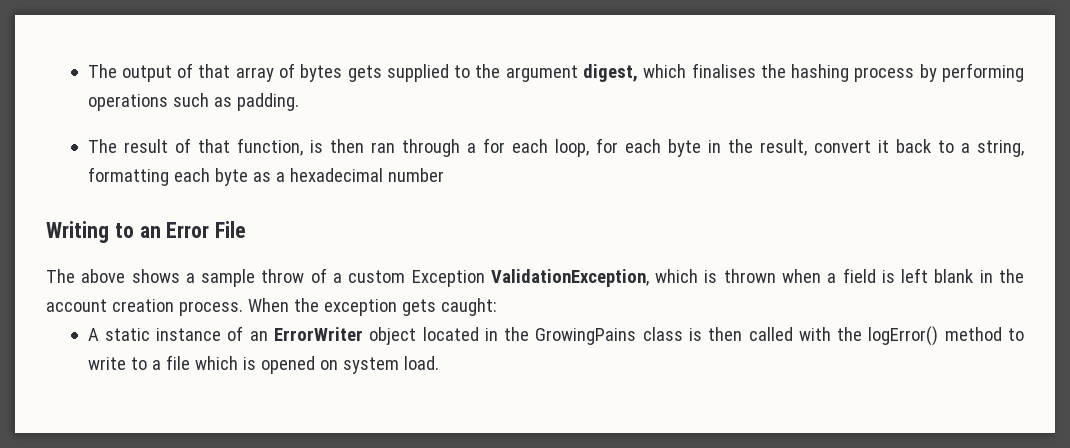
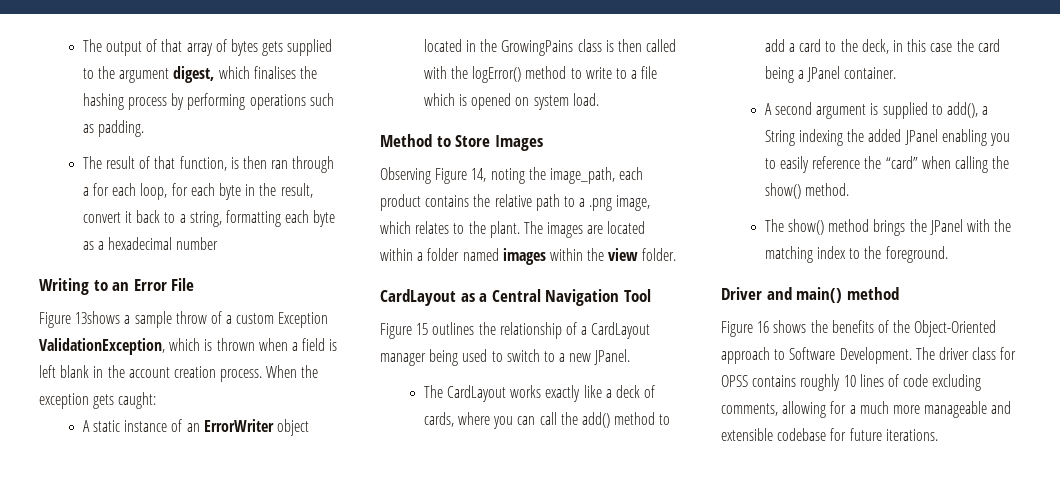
[46,269,180,283] The above shows -> [39,311,121,328] Figure 13shows
(439, 363) none -> [380,134,543,151] [380,167,644,184] [380,194,651,211] [380,221,646,238] [380,248,677,265] [380,289,651,306] [380,322,651,339] [380,349,631,366] [423,385,656,402] [423,412,671,429] [764,39,1000,54] [764,66,897,83] [764,102,989,119] [764,129,1011,146] [764,156,1010,173] [764,183,850,199] [764,219,1012,236] [764,246,948,263] [721,287,899,303] [721,320,997,337] [721,347,1017,364] [721,374,982,391] [721,401,1012,418] [721,428,938,441] // Method to Store Images // Observing Figure 14, noting the image_path, each product contains the relative path to a .png image, which relates to the plant. The images are located within a folder named images within the view folder. // CardLayout as a Central Navigation Tool // Figure 15 outlines the relationship of a CardLayout manager being used to switch to a new JPanel. // The CardLayout works exactly like a deck of cards, where you can call the add() method to add a card to the deck, in this case the card being a JPanel container. // A second argument is supplied to add(), a String indexing the added JPanel enabling you to easily reference the “card” when calling the show() method. // The show() method brings the JPanel with the matching index to the foreground. // Driver and main() method // Figure 16 shows the benefits of the Object-Oriented approach to Software Development. The driver class for OPSS contains roughly 10 lines of code excluding comments, allowing for a much more manageable and extensible codebase for future iterations.

